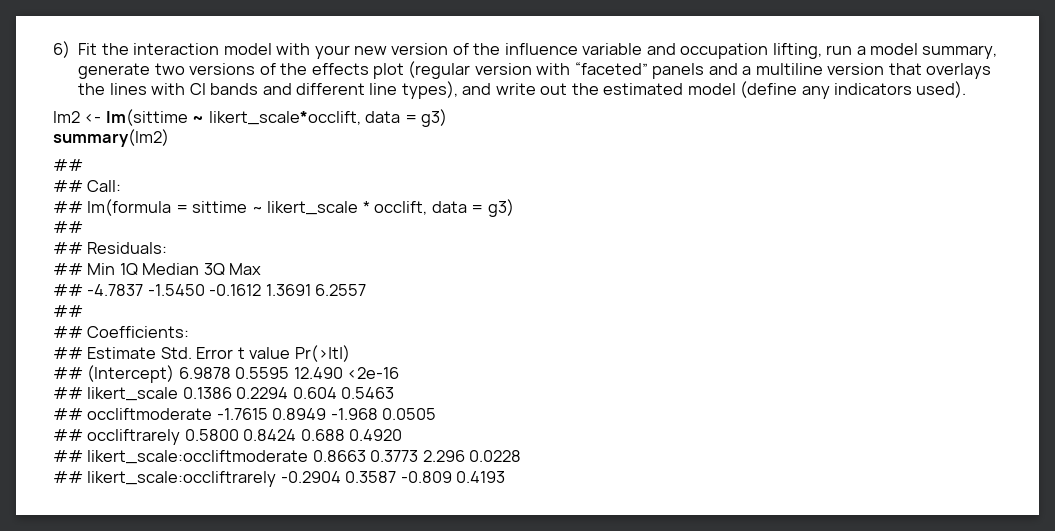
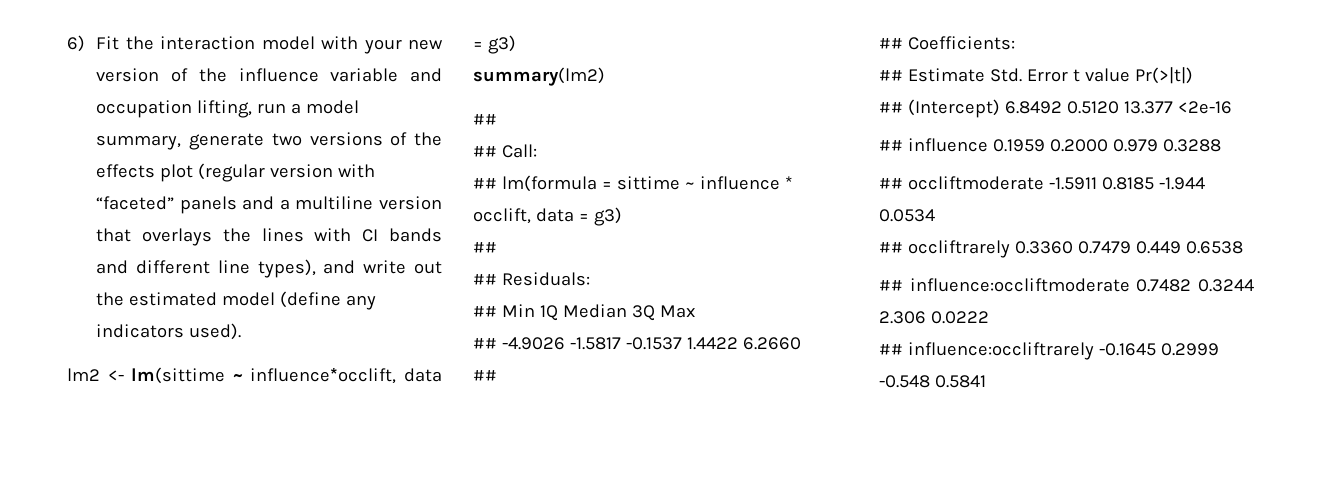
[208,111,361,125] likert_scale*occlift, -> [250,367,397,384] influence*occlift,
[267,201,359,215] likert_scale -> [699,176,780,190] influence
[87,284,367,296] -4.7837 -1.5450 -0.1612 1.3691 6.2557 -> [501,337,801,350] -4.9026 -1.5817 -0.1537 1.4422 6.2660
[178,367,343,379] 6.9878 0.5595 12.490 -> [1004,101,1173,114] 6.8492 0.5120 13.377
[87,387,395,401] [53,408,437,420] [53,429,403,445] [53,450,522,464] [53,471,506,487] likert_scale 0.1386 0.2294 0.604 0.5463 // ## occliftmoderate -1.7615 0.8949 -1.968 0.0505 // ## occliftrarely 0.5800 0.8424 0.688 0.4920 // ## likert_scale:occliftmoderate 0.8663 0.3773 2.296 0.0228 // ## likert_scale:occliftrarely -0.2904 0.3587 -0.809 0.4193 -> [907,138,1221,152] [879,176,1205,190] [879,209,935,222] [879,240,1243,258] [879,278,1254,292] [879,311,989,324] [879,342,1219,360] [879,375,986,388] influence 0.1959 0.2000 0.979 0.3288 // ## occliftmoderate -1.5911 0.8185 -1.944 0.0534 // ## occliftrarely 0.3360 0.7479 0.449 0.6538 // ## influence:occliftmoderate 0.7482 0.3244 2.306 0.0222 // ## influence:occliftrarely -0.1645 0.2999 -0.548 0.5841

